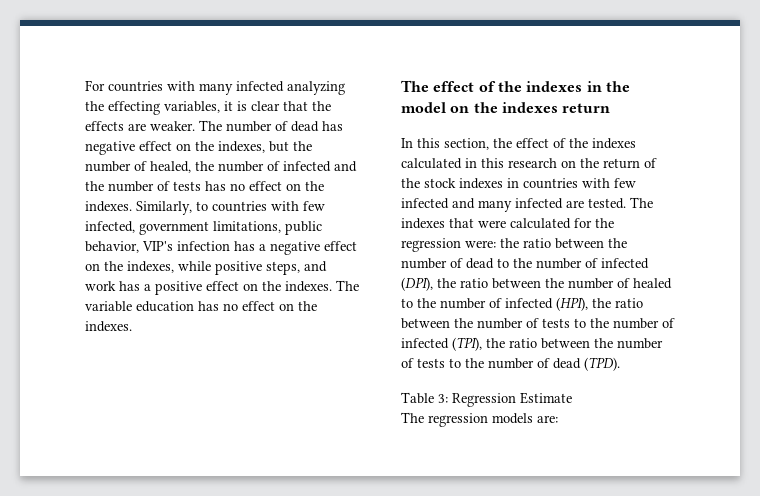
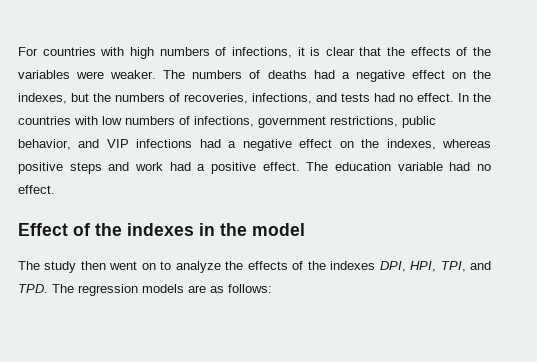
[199,81,345,95] [85,101,220,115] many infected analyzing the effecting variables, -> [129,47,292,59] high numbers of infections,
[128,120,343,132] are weaker. The number of dead has -> [456,47,492,56] [18,70,350,79] of the variables were weaker. The numbers of deaths had a
[85,161,357,173] [85,181,324,192] [85,201,325,215] [85,221,322,235] [85,241,357,255] [85,261,300,275] number of healed, the number of infected and the number of tests has no effect on the indexes. Similarly, to countries with few infected, government limitations, public behavior, VIP's infection has a negative effect on the indexes, while positive steps, -> [115,93,491,104] [18,116,436,128] [18,139,491,151] [18,162,102,174] numbers of recoveries, infections, and tests had no effect. In the countries with low numbers of infections, government restrictions, public behavior, and VIP infections had a negative effect on the indexes, whereas positive steps
[119,281,140,291] has -> [169,162,191,171] had
[206,280,359,292] [85,301,317,312] [85,321,132,332] [401,80,475,92] effect on the indexes. The variable education has no effect on the indexes. // The effect -> [262,162,492,171] [18,185,55,194] [18,223,68,236] effect. The education variable had no effect. // Effect
[450,102,611,113] [401,138,636,150] [401,158,657,169] [401,178,636,189] [401,197,653,212] [401,218,614,229] [401,238,627,252] [401,258,649,269] [401,277,672,291] [401,297,643,311] [401,318,675,329] [401,337,663,351] [401,357,620,371] [401,392,572,407] [401,412,558,427] on the indexes return // In this section, the effect of the indexes calculated in this research on the return of the stock indexes in countries with few infected and many infected are tested. The indexes that were calculated for the regression were: the ratio between the number of dead to the number of infected (DPI), the ratio between the number of healed to the number of infected (HPI), the ratio between the number of tests to the number of infected (TPI), the ratio between the number of tests to the number of dead (TPD). // Table 3: Regression Estimate // The regression models are: -> [18,261,491,273] [18,284,272,296] // The study then went on to analyze the effects of the indexes DPI, HPI, TPI, and TPD. The regression models are as follows:

